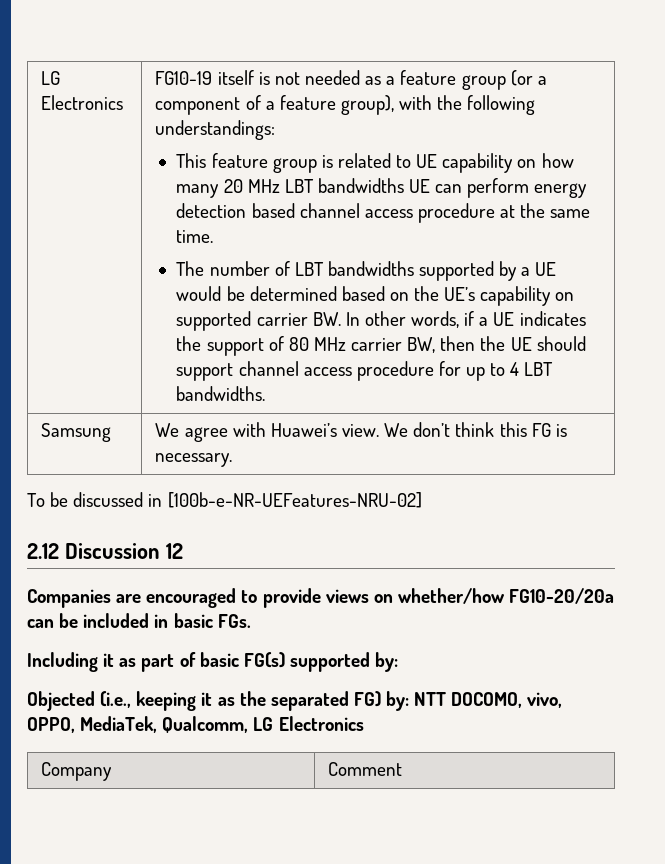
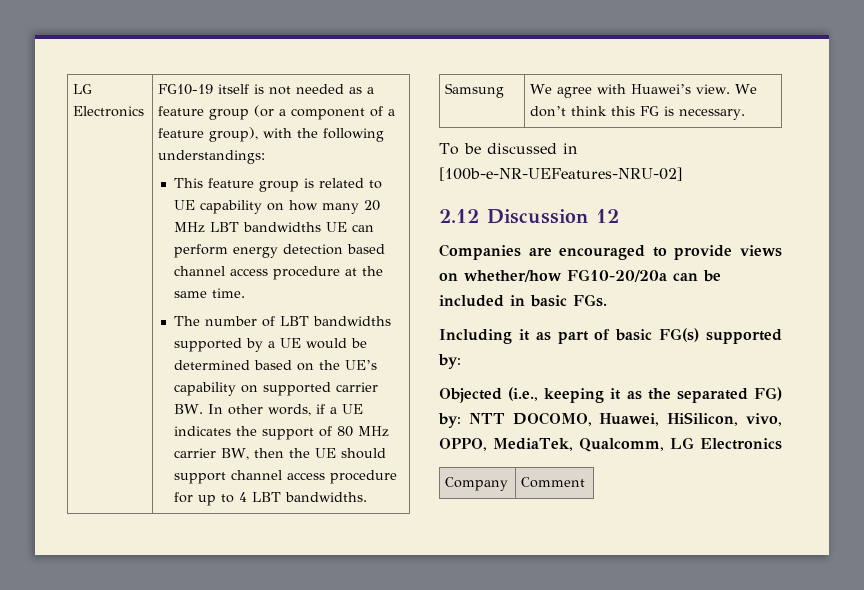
(523, 700) none -> [599,412,739,426] Huawei, HiSilicon,

